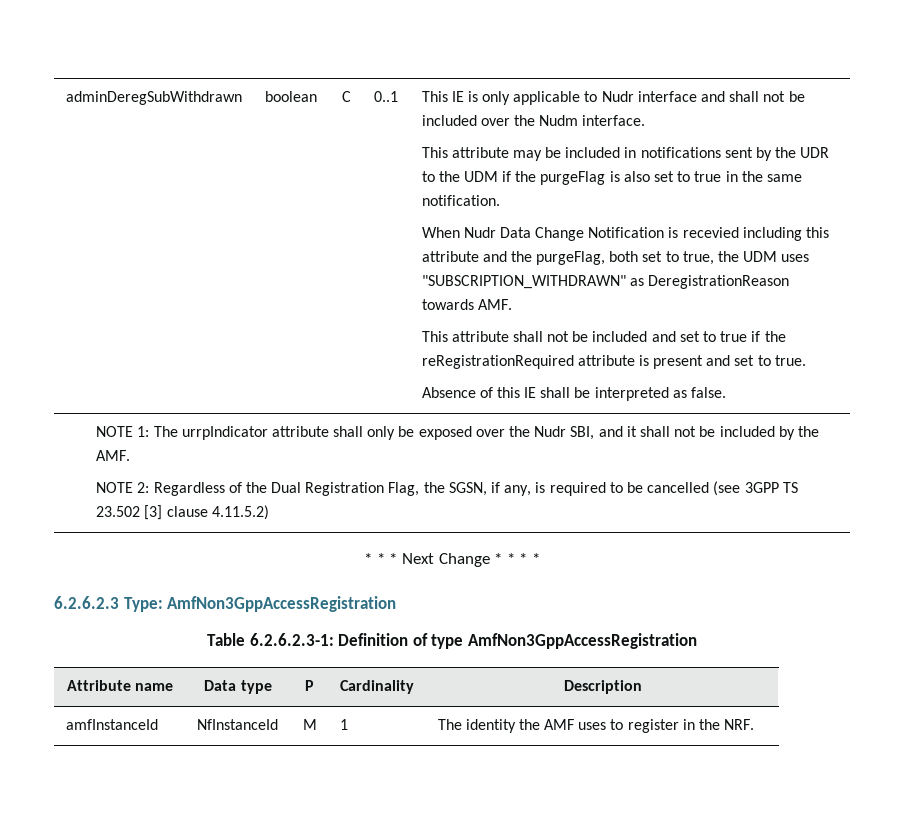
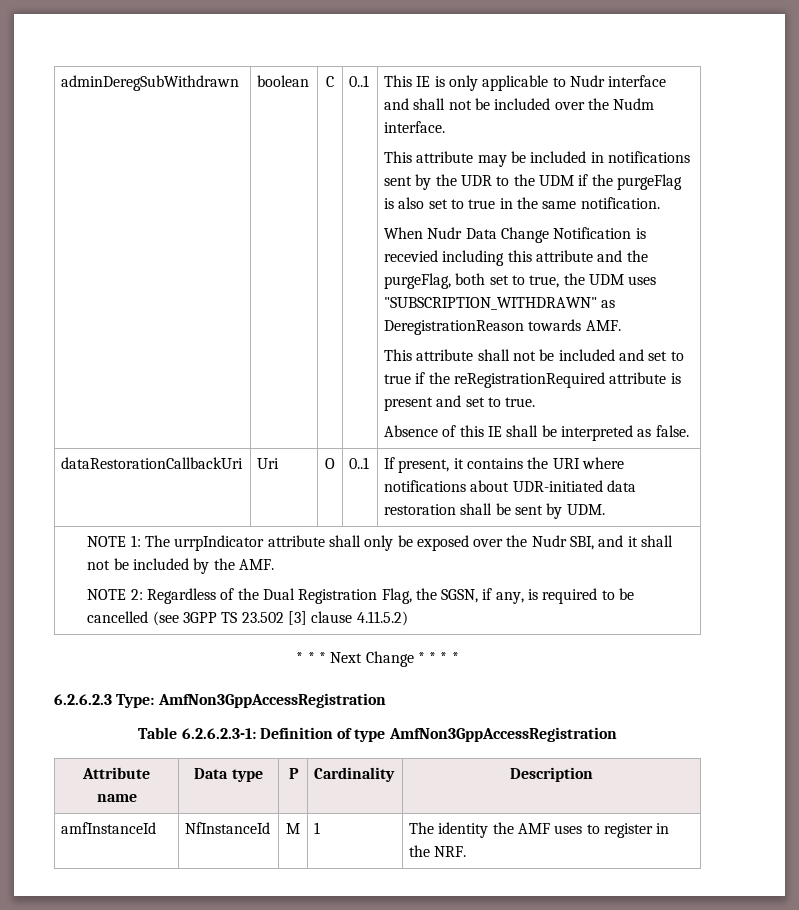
(726, 392) none -> [61,457,244,469] [257,458,280,469] [325,458,335,469] [349,457,370,469] [384,457,625,473] [384,480,637,492] [384,503,605,519] // dataRestorationCallbackUri | Uri | O | 0..1 | If present, it contains the URI where notifications about UDR-initiated data restoration shall be sent by UDM.

